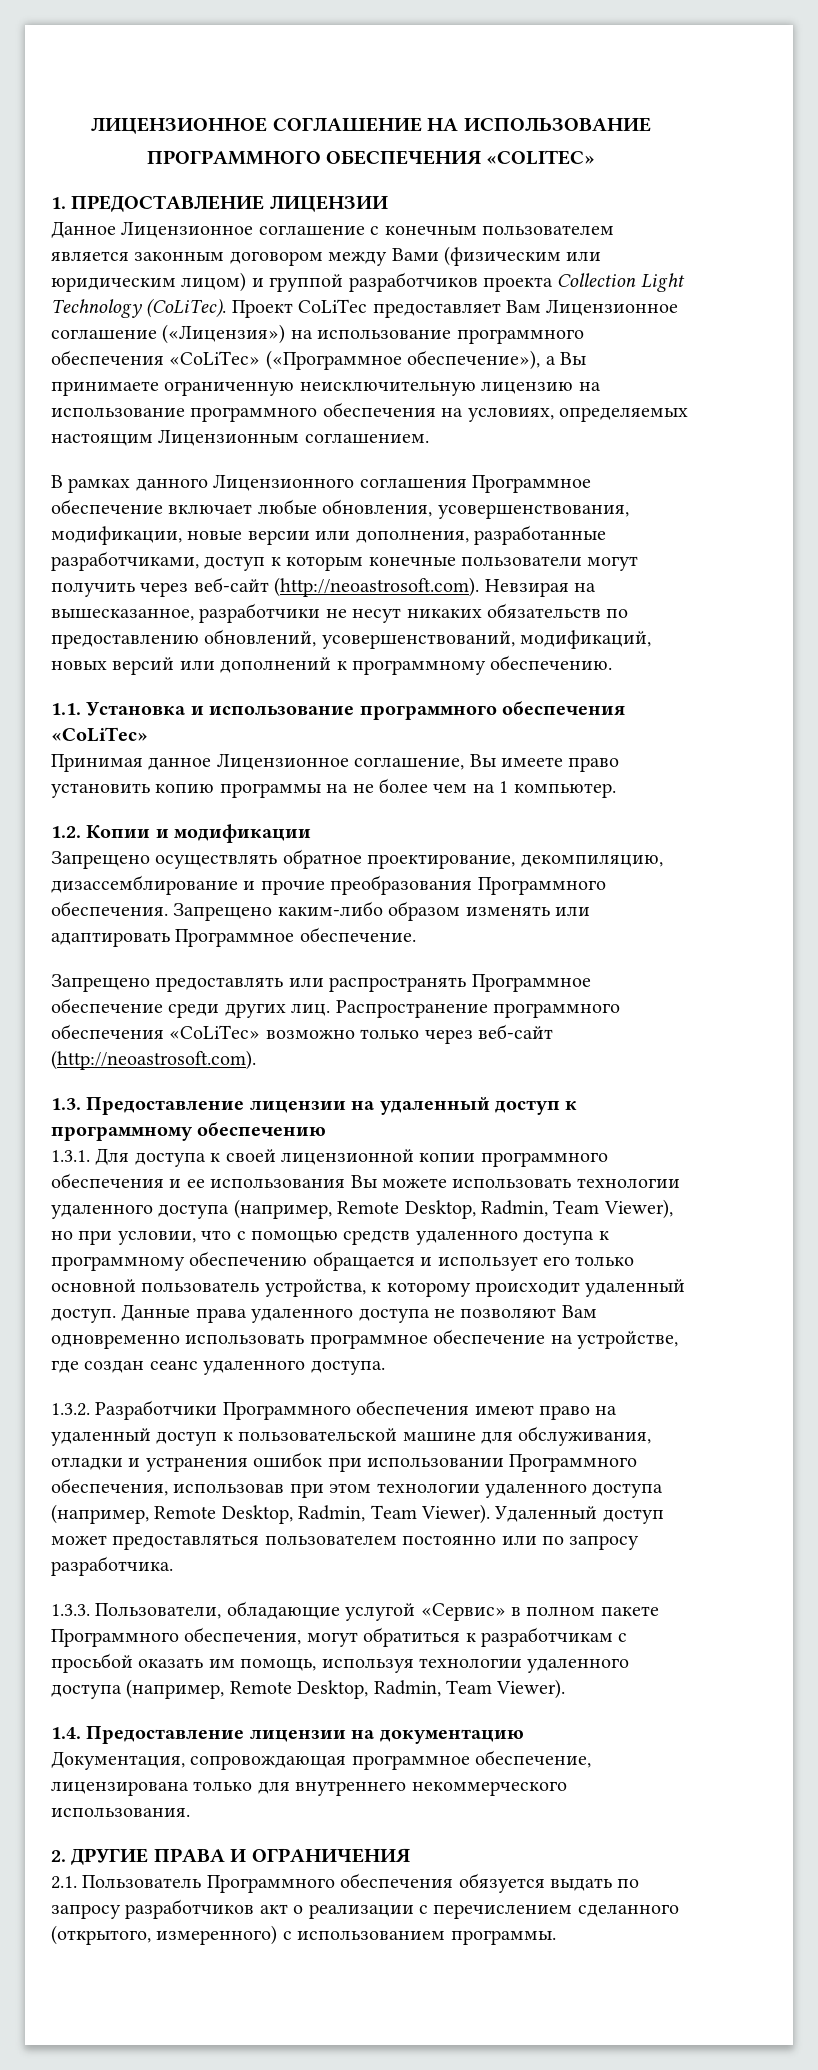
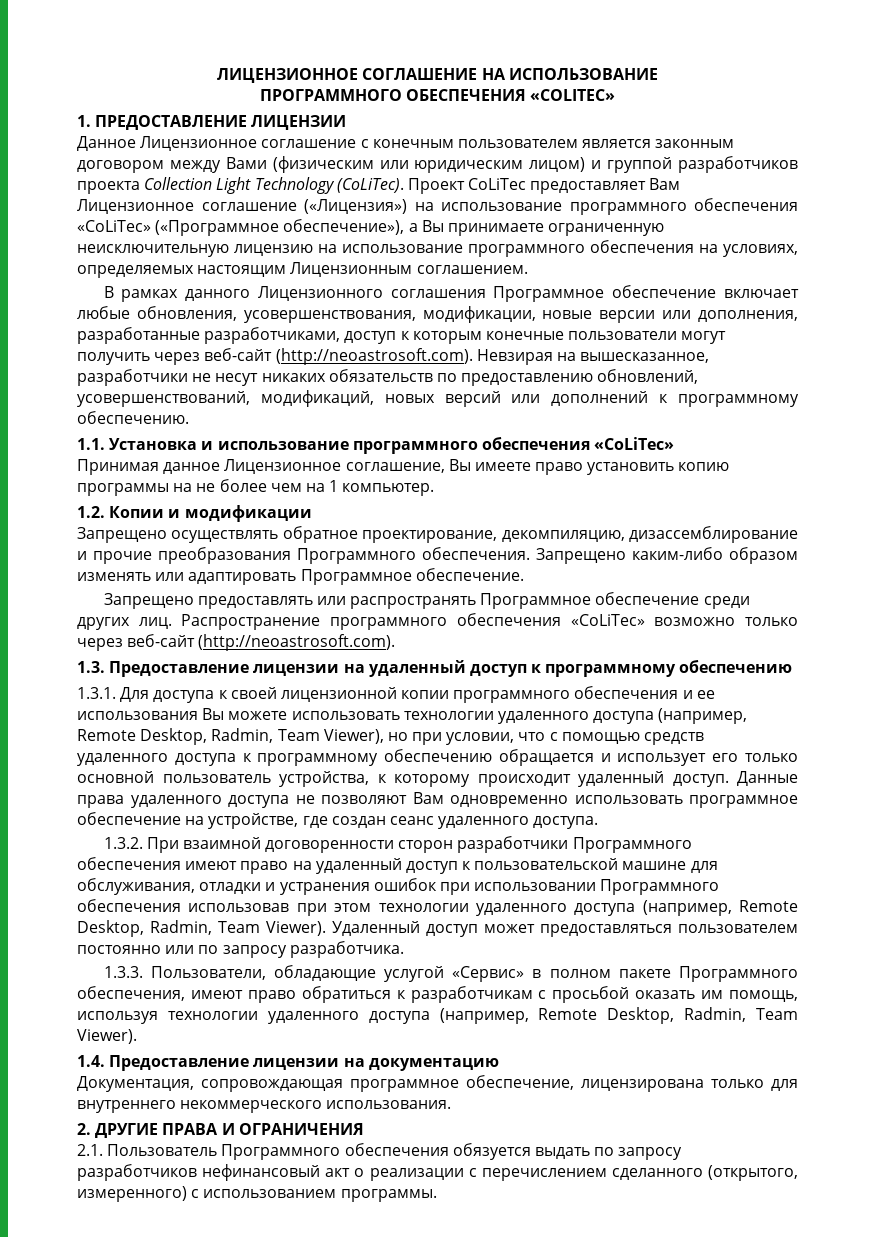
[95,1400,218,1420] Разработчики -> [146,836,569,853] При взаимной договоренности сторон разработчики
[51,1478,168,1496] обеспечения, -> [77,899,181,912] обеспечения
[306,1632,358,1647] могут -> [190,990,296,1003] имеют право
(255, 1909) none -> [202,1164,321,1181] нефинансовый

